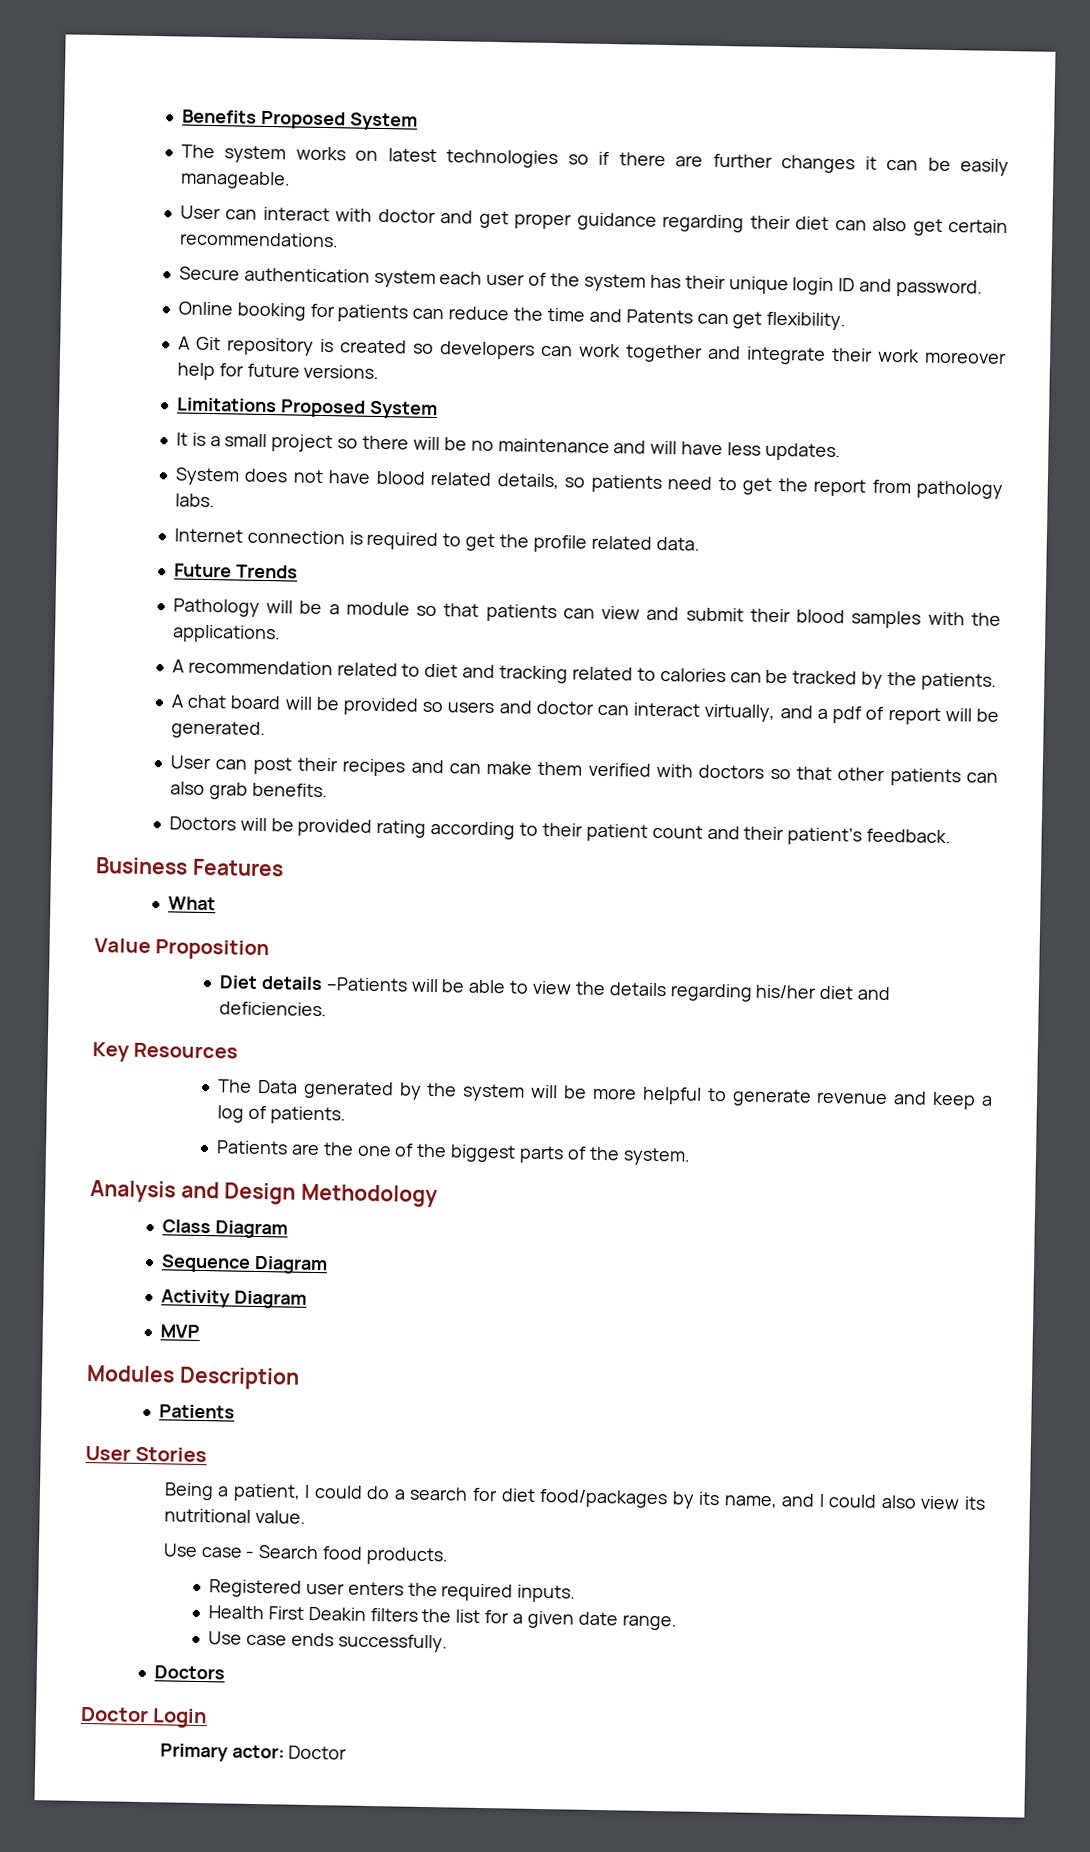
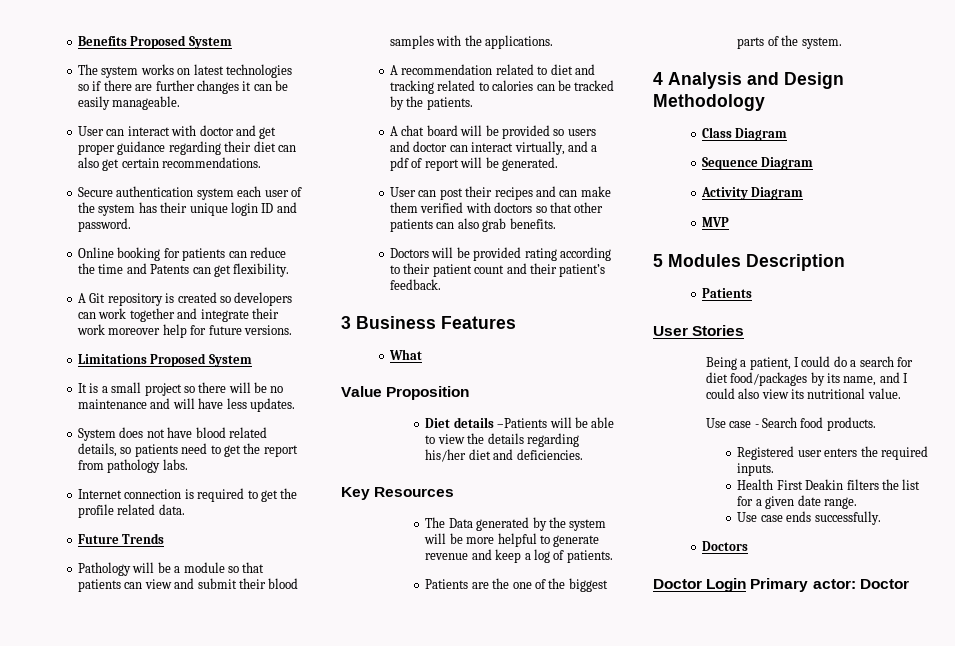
(952, 836) none -> [341,316,351,329] 3
(691, 1156) none -> [653,72,663,85] 4
(200, 1331) none -> [653,254,663,267] 5
(209, 1718) // -> (747, 585) none

